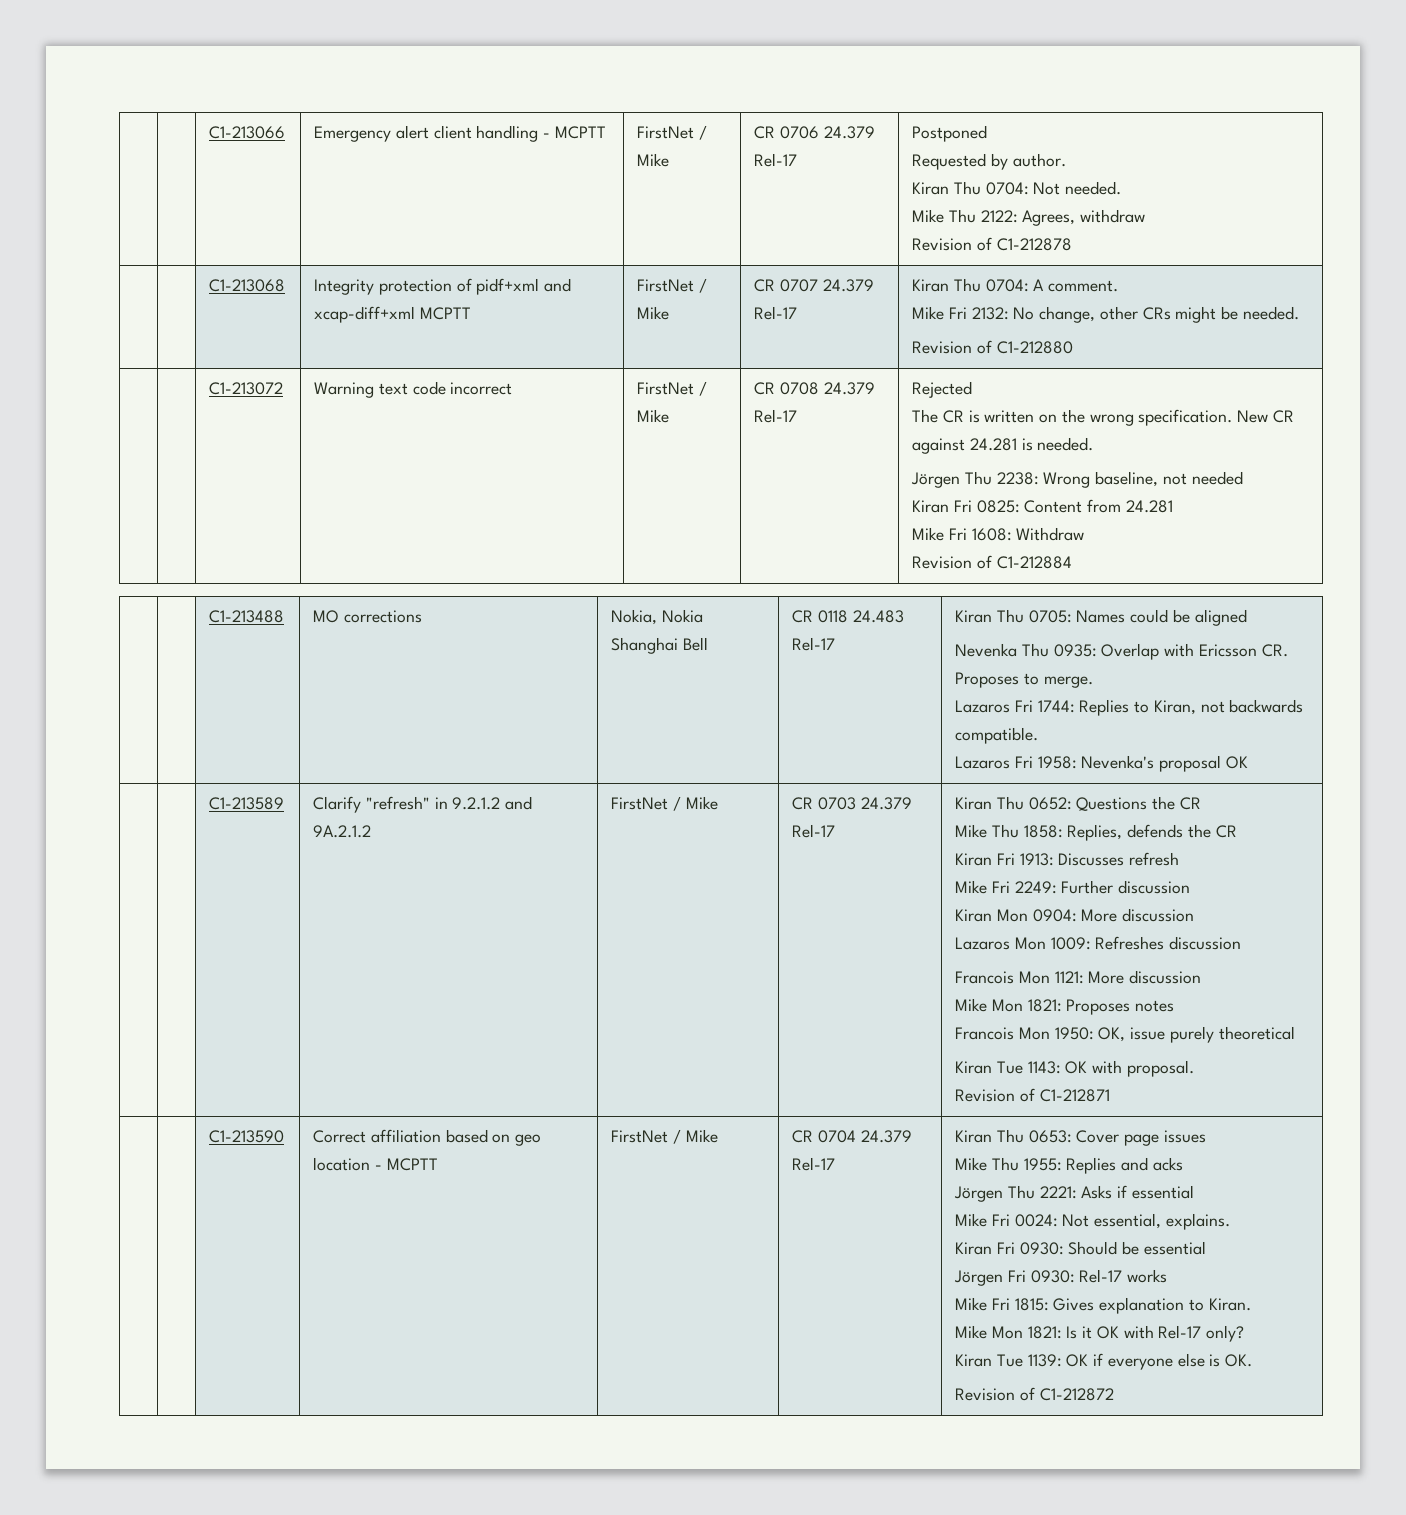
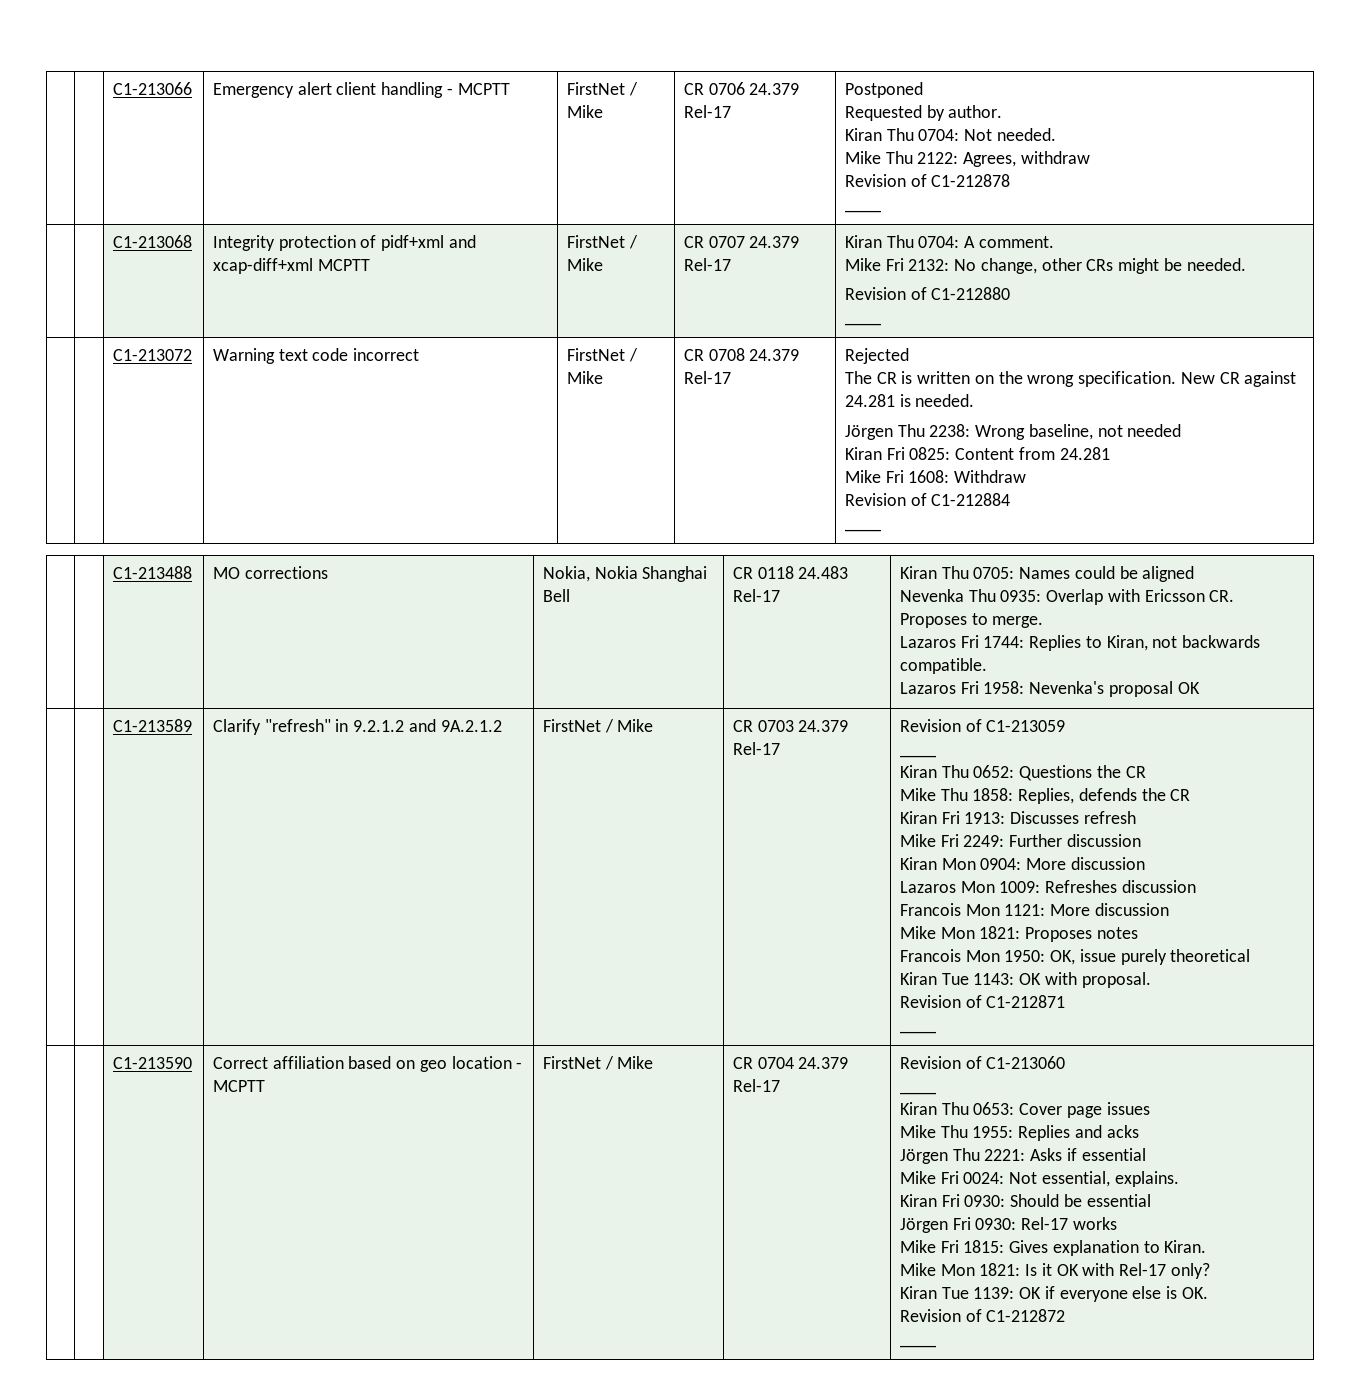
(1072, 244) none -> [845,210,882,213] // ____
(1073, 347) none -> [845,323,882,326] // ____
(1072, 562) none -> [845,529,882,532] // ____
(836, 831) none -> [900,719,1066,732] [900,755,937,758] Revision of C1-213059 // ____ //
(1110, 1095) none -> [900,1031,937,1034] // ____
(836, 1164) none -> [900,1056,1066,1069] [900,1092,937,1095] Revision of C1-213060 // ____ //
(1114, 1394) none -> [900,1345,937,1348] // ____

